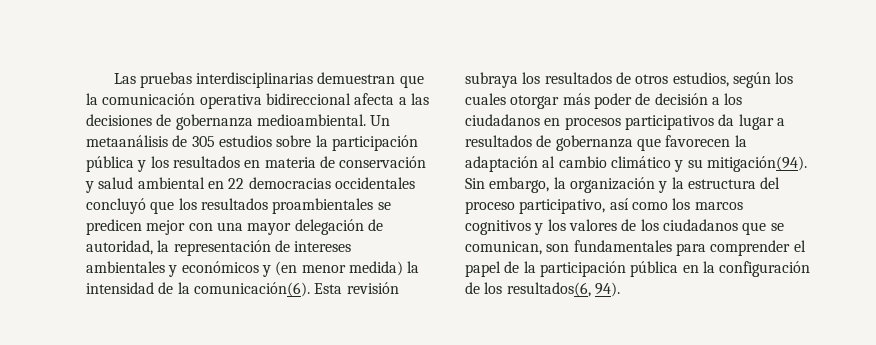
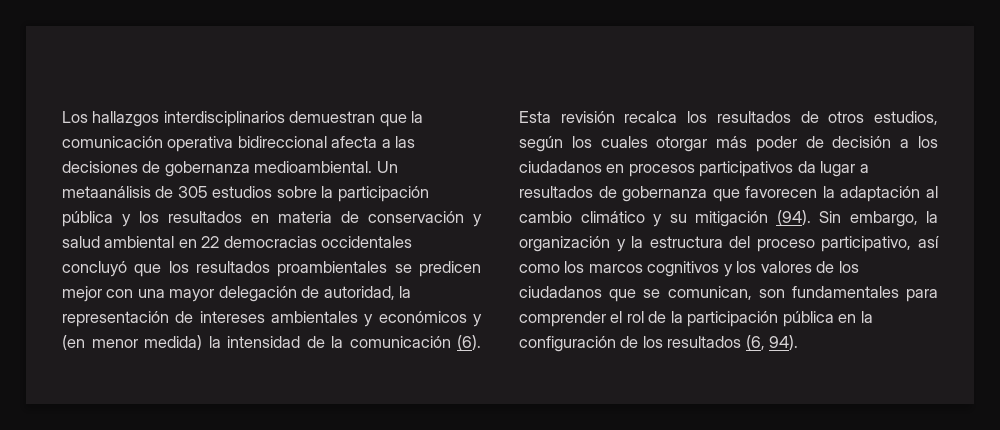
[113,72,314,88] Las pruebas interdisciplinarias -> [62,111,285,127] Los hallazgos interdisciplinarios
[193,282,310,297] comunicación(6). -> [349,335,481,350] comunicación (6).
[465,72,518,88] subraya -> [624,111,678,123] recalca
[706,156,807,172] mitigación(94). -> [695,210,811,227] mitigación (94).
[465,261,501,277] papel -> [626,311,644,323] rol
[506,282,591,297] resultados(6, -> [667,335,765,350] resultados (6,

